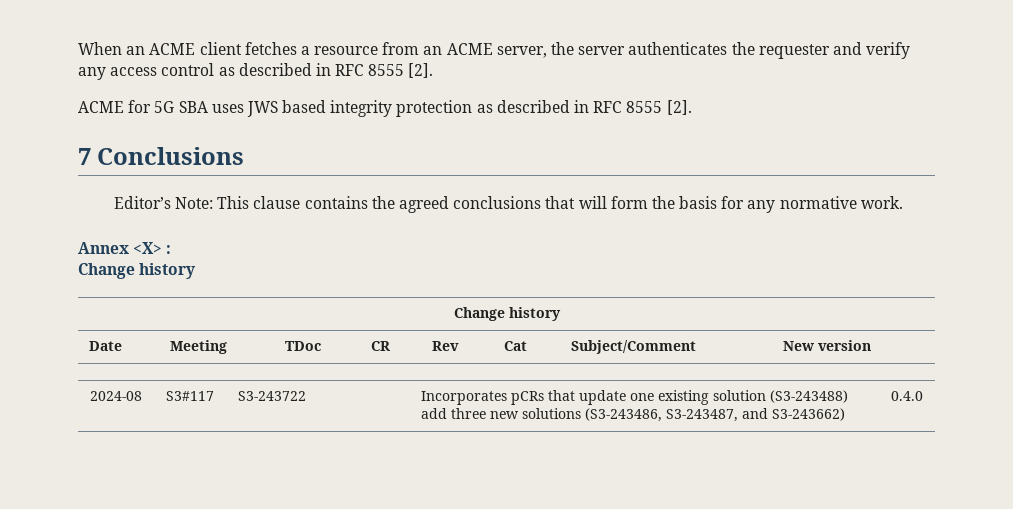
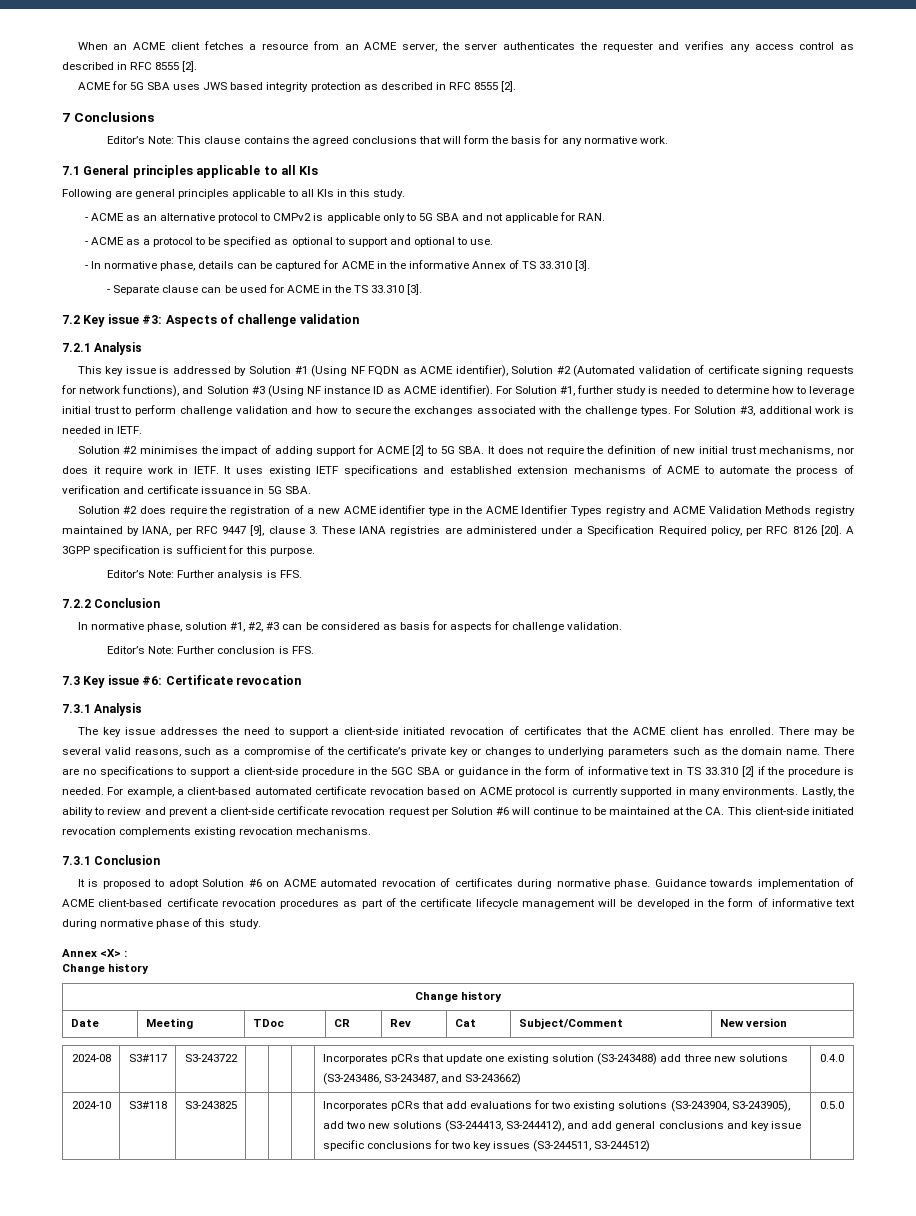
[866,42,911,59] verify -> [685,41,725,50] verifies
(903, 202) none -> [62,165,319,178] [62,189,406,199] [84,212,606,223] [84,236,494,247] [84,260,591,271] [107,284,423,295] [62,314,359,327] [62,342,143,355] [77,365,854,377] [61,385,854,397] [62,405,855,416] [62,426,143,434] [77,445,854,456] [62,465,854,476] [62,485,311,494] [77,505,856,516] [62,525,855,536] [62,545,315,556] [107,570,302,580] [62,598,161,608] [77,621,623,632] [107,646,314,654] [62,675,301,688] [62,703,143,716] [77,726,854,737] [62,746,855,757] [62,766,854,777] [62,786,854,797] [62,806,854,817] [62,827,372,837] [62,855,161,865] [77,878,854,889] [62,898,855,909] [62,918,261,929] // 7.1 General principles applicable to all KIs // Following are general principles applicable to all KIs in this study. // - ACME as an alternative protocol to CMPv2 is applicable only to 5G SBA and not applicable for RAN. // - ACME as a protocol to be specified as optional to support and optional to use. // - In normative phase, details can be captured for ACME in the informative Annex of TS 33.310 [3]. // - Separate clause can be used for ACME in the TS 33.310 [3]. // 7.2 Key issue #3: Aspects of challenge validation // 7.2.1 Analysis // This key issue is addressed by Solution #1 (Using NF FQDN as ACME identifier), Solution #2 (Automated validation of certificate signing requests for network functions), and Solution #3 (Using NF instance ID as ACME identifier). For Solution #1, further study is needed to determine how to leverage initial trust to perform challenge validation and how to secure the exchanges associated with the challenge types. For Solution #3, additional work is needed in IETF. // Solution #2 minimises the impact of adding support for ACME [2] to 5G SBA. It does not require the definition of new initial trust mechanisms, nor does it require work in IETF. It uses existing IETF specifications and established extension mechanisms of ACME to automate the process of verification and certificate issuance in 5G SBA. // Solution #2 does require the registration of a new ACME identifier type in the ACME Identifier Types registry and ACME Validation Methods registry maintained by IANA, per RFC 9447 [9], clause 3. These IANA registries are administered under a Specification Required policy, per RFC 8126 [20]. A 3GPP specification is sufficient for this purpose. // Editor’s Note: Further analysis is FFS. // 7.2.2 Conclusion // In normative phase, solution #1, #2, #3 can be considered as basis for aspects for challenge validation. // Editor’s Note: Further conclusion is FFS. // 7.3 Key issue #6: Certificate revocation // 7.3.1 Analysis // The key issue addresses the need to support a client-side initiated revocation of certificates that the ACME client has enrolled. There may be several valid reasons, such as a compromise of the certificate’s private key or changes to underlying parameters such as the domain name. There are no specifications to support a client-side procedure in the 5GC SBA or guidance in the form of informative text in TS 33.310 [2] if the procedure is needed. For example, a client-based automated certificate revocation based on ACME protocol is currently supported in many environments. Lastly, the ability to review and prevent a client-side certificate revocation request per Solution #6 will continue to be maintained at the CA. This client-side initiated revocation complements existing revocation mechanisms. // 7.3.1 Conclusion // It is proposed to adopt Solution #6 on ACME automated revocation of certificates during normative phase. Guidance towards implementation of ACME client-based certificate revocation procedures as part of the certificate lifecycle management will be developed in the form of informative text during normative phase of this study.
(923, 396) none -> [71,1101,111,1109] [128,1101,167,1109] [184,1101,237,1109] [322,1100,790,1112] [322,1120,801,1132] [322,1140,651,1152] [820,1101,844,1109] // 2024-10 | S3#118 | S3-243825 | | | | Incorporates pCRs that add evaluations for two existing solutions (S3-243904, S3-243905), add two new solutions (S3-244413, S3-244412), and add general conclusions and key issue specific conclusions for two key issues (S3-244511, S3-244512) | 0.5.0

